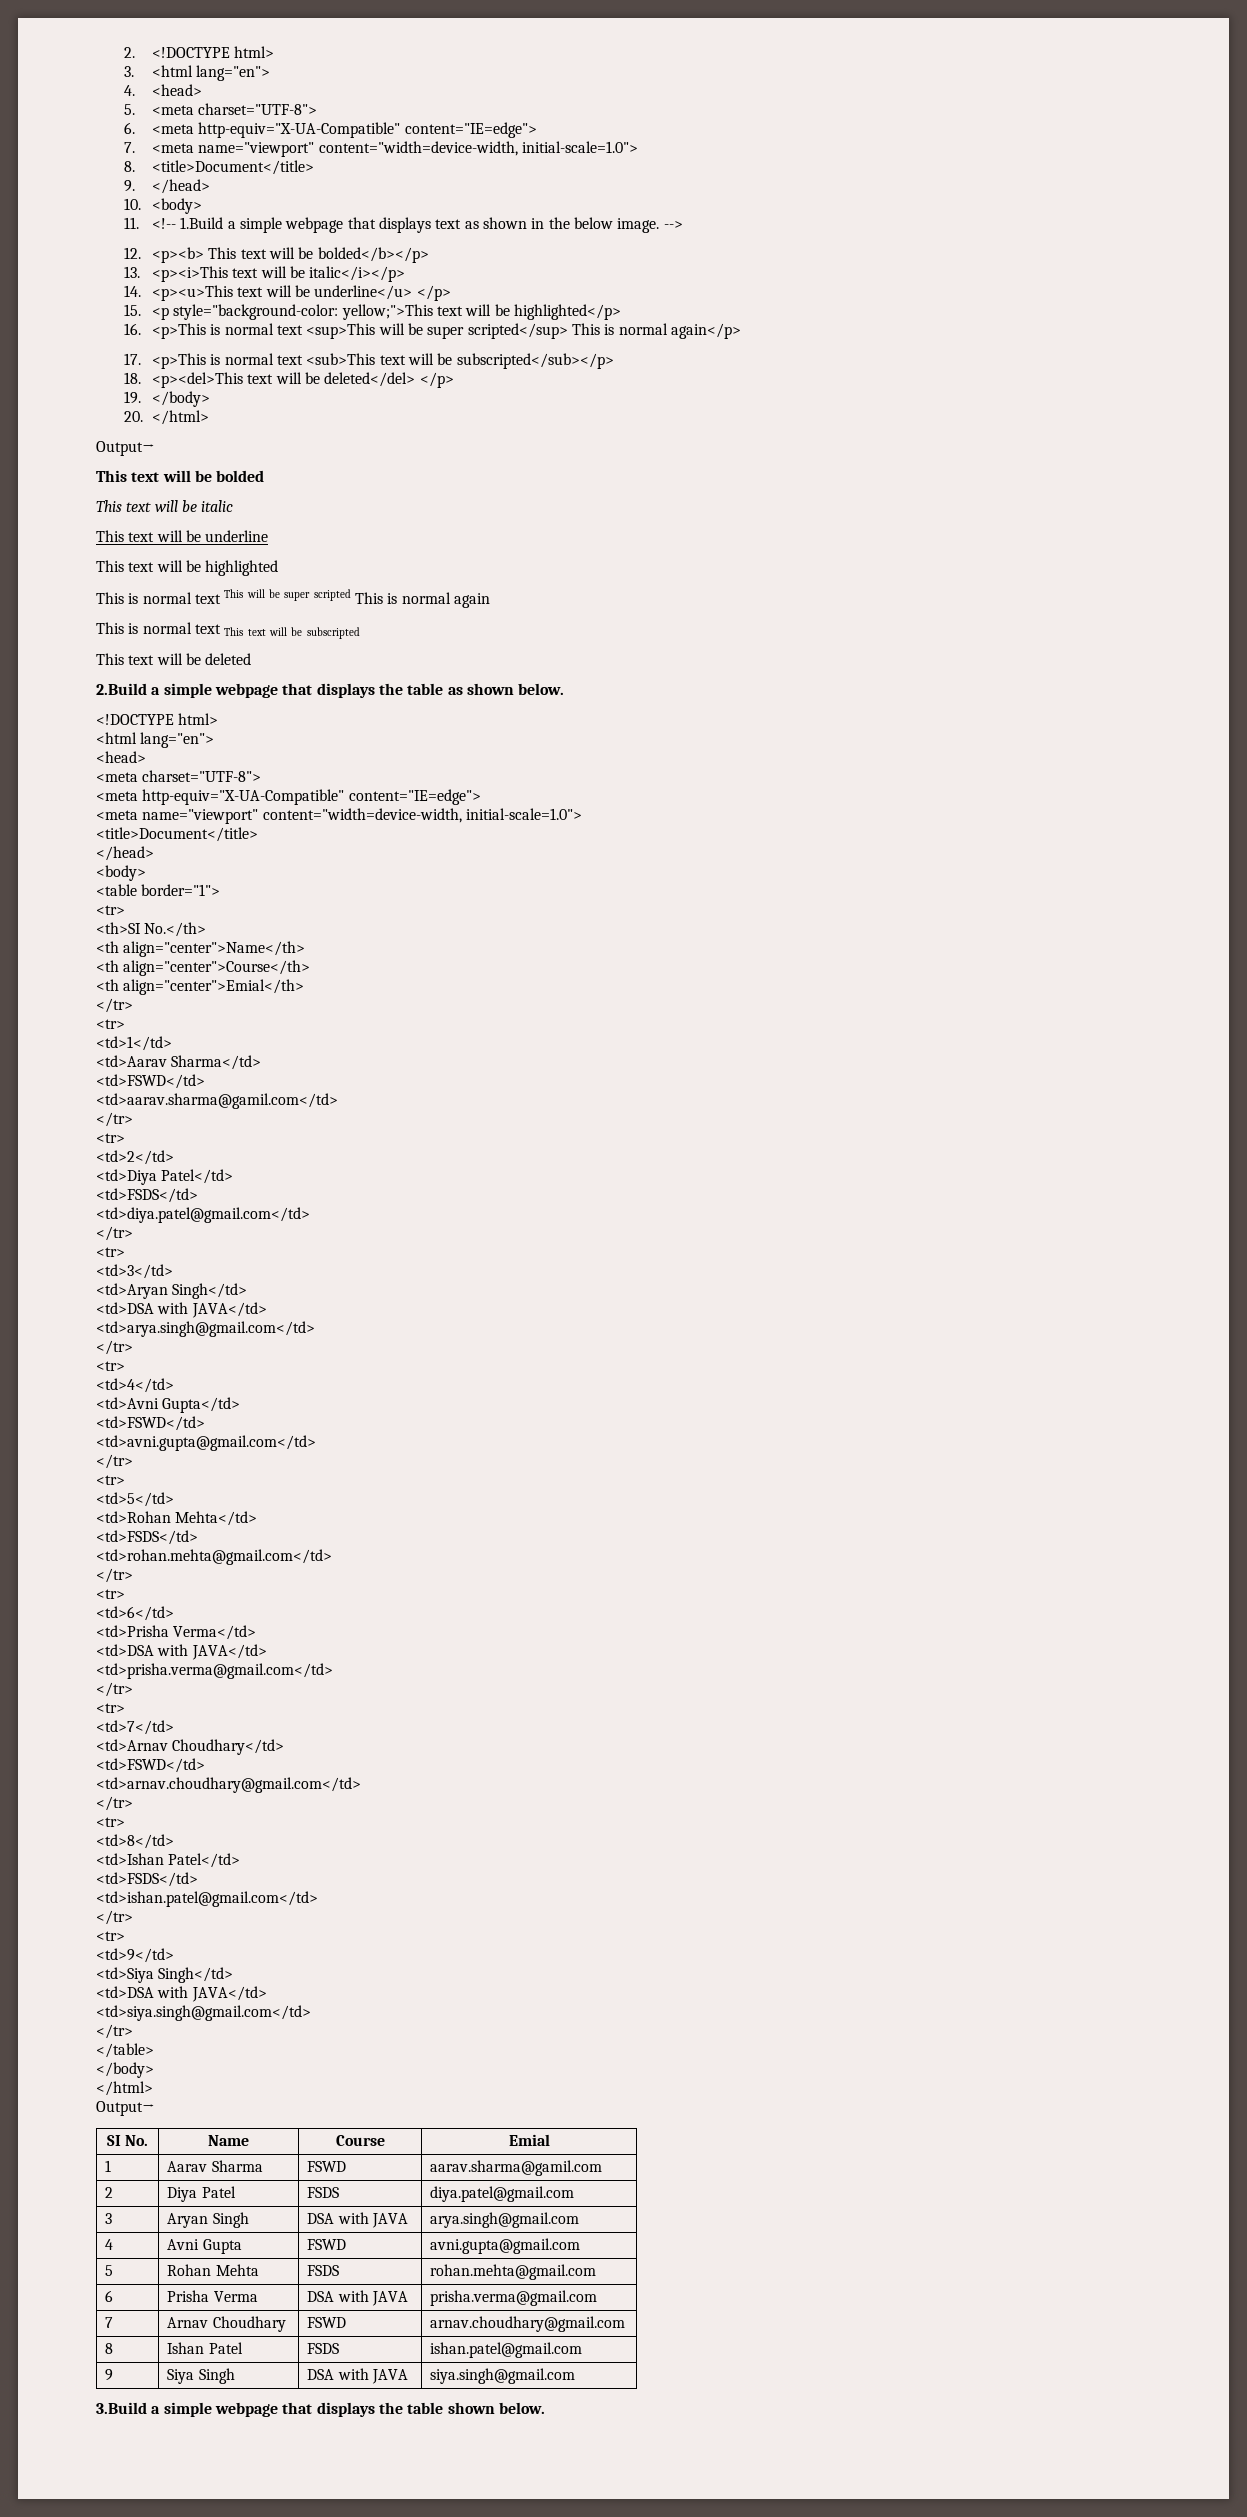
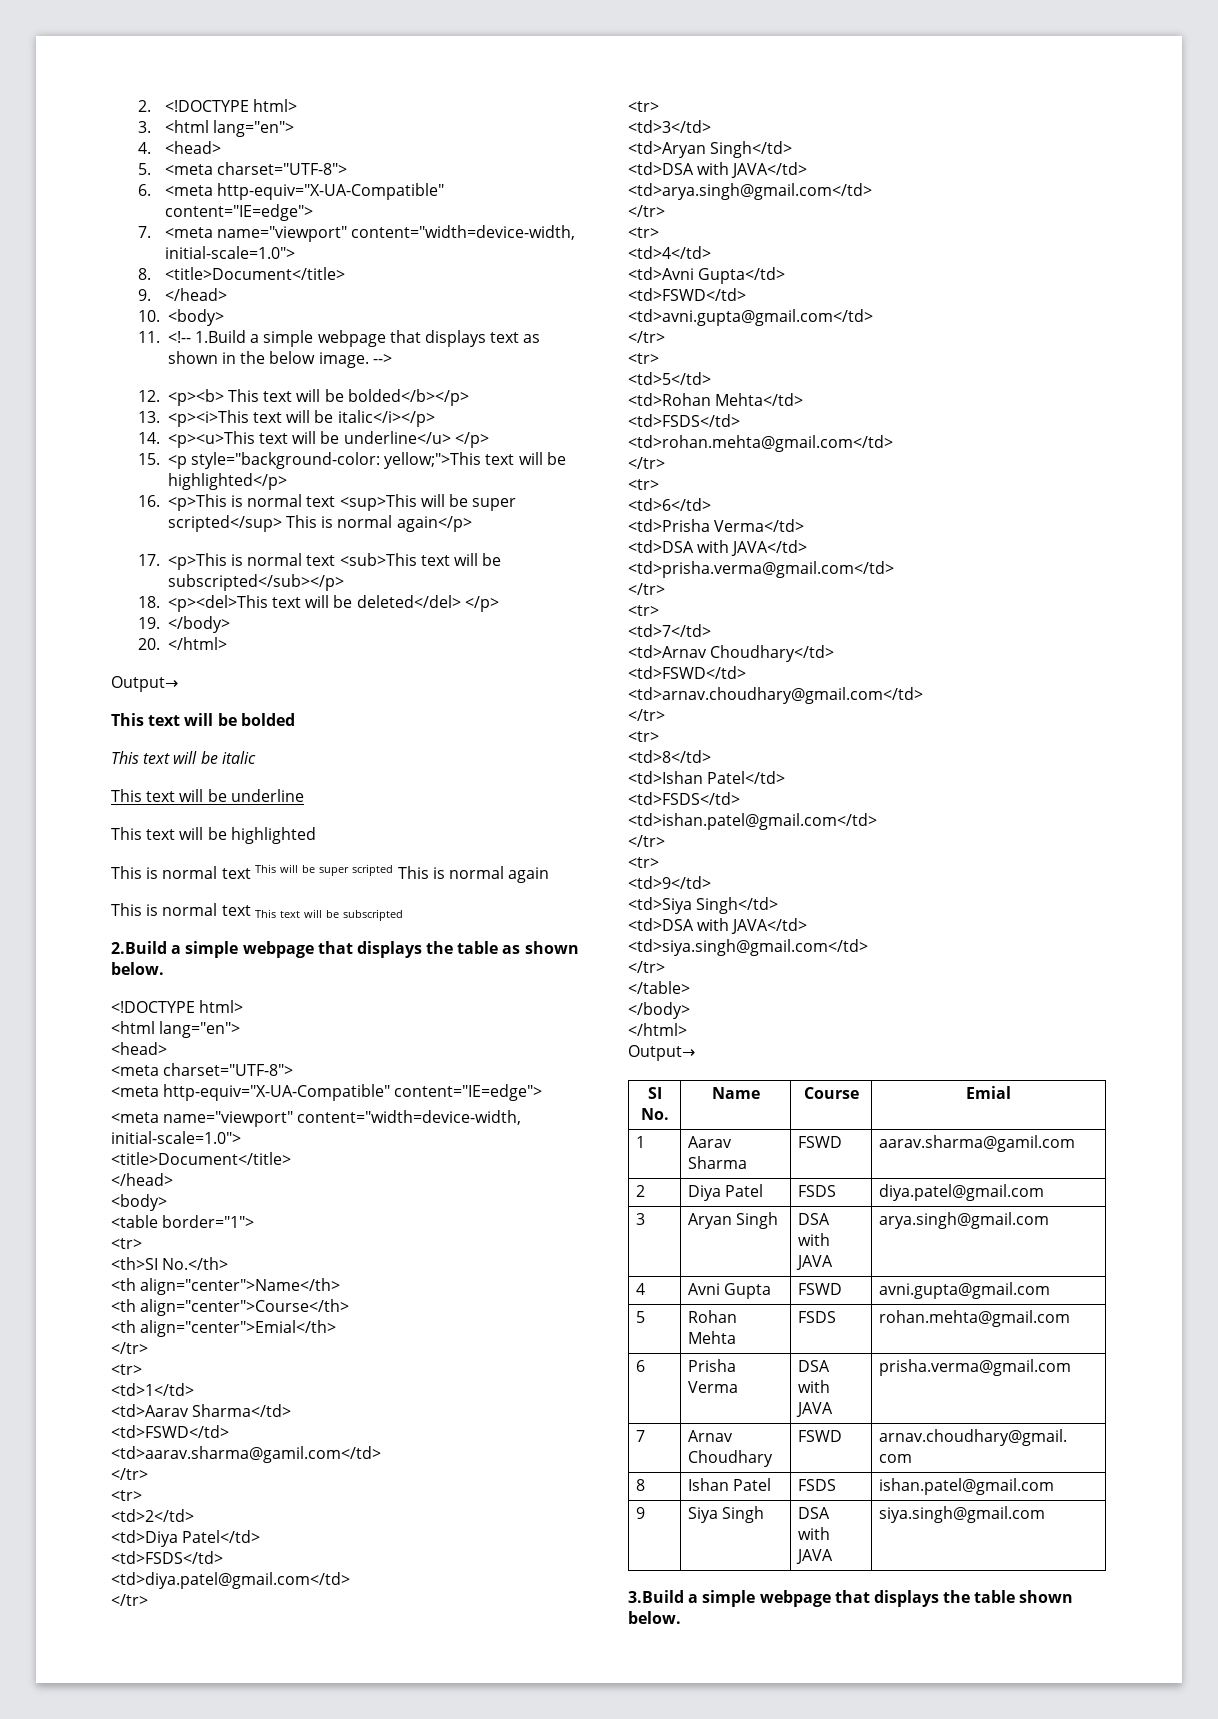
[96,653,252,665] // This text will be deleted -> (404, 915) none

